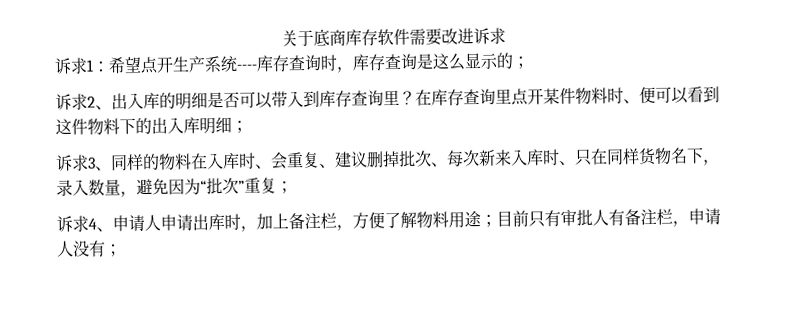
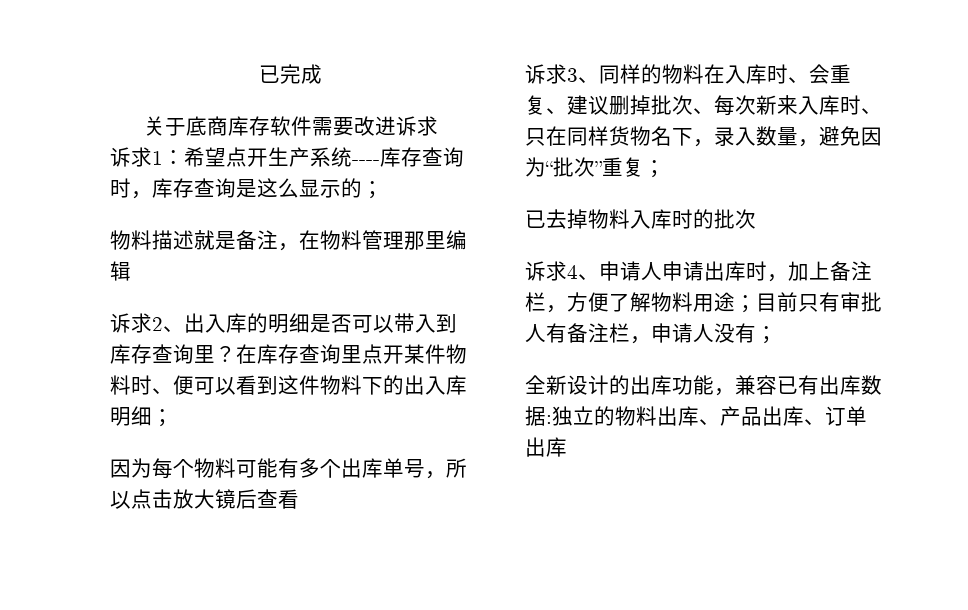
(280, 38) none -> [259,64,322,84] 已完成 //
(529, 62) none -> [110,230,467,251] [110,261,131,281] // 物料描述就是备注，在物料管理那里编辑
(248, 126) none -> [110,458,467,479] [110,489,299,509] // 因为每个物料可能有多个出库单号，所以点击放大镜后查看
(293, 187) none -> [525,209,756,229] // 已去掉物料入库时的批次
(122, 250) none -> [525,375,882,396] [525,406,867,426] [525,437,567,457] // 全新设计的出库功能，兼容已有出库数据:独立的物料出库、产品出库、订单出库

